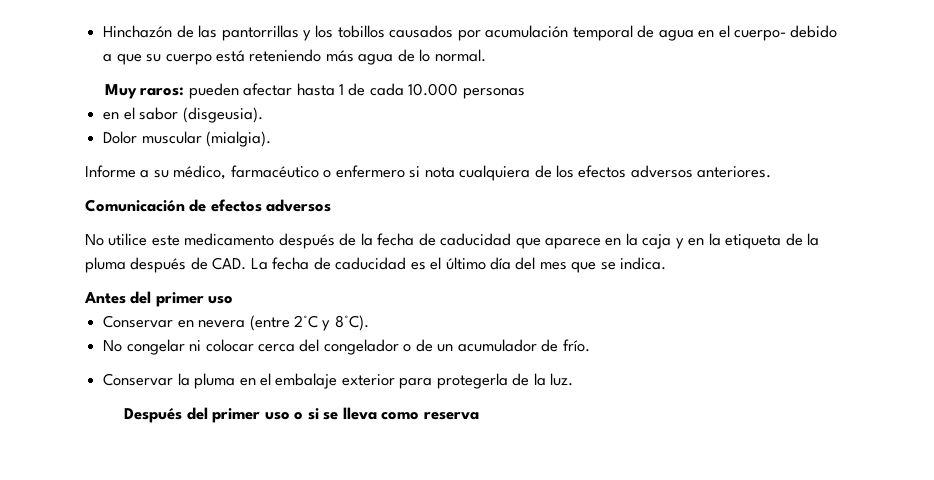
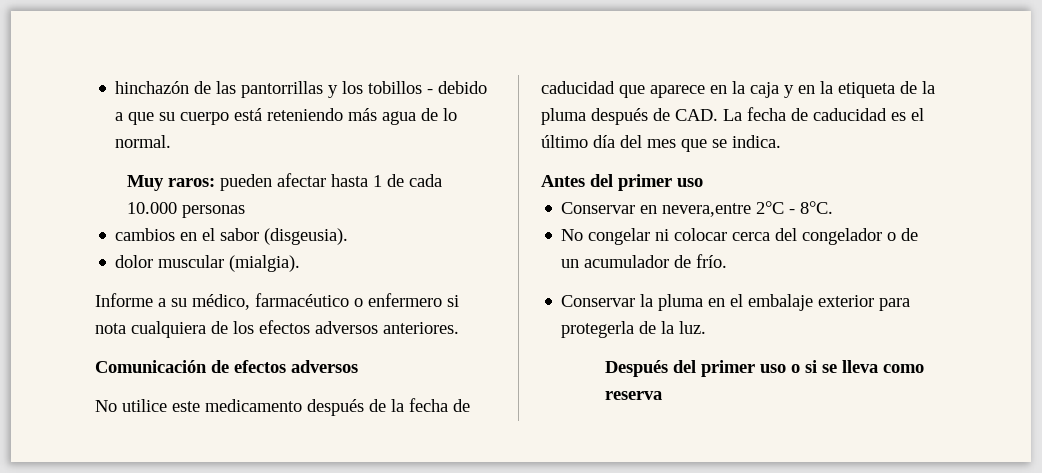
[103,25,173,38] Hinchazón -> [115,81,190,94] hinchazón
[389,25,786,41] causados por acumulación temporal de agua en el cuerpo- -> [427,89,434,94] -
(525, 93) none -> [115,228,176,241] cambios
[103,131,138,144] Dolor -> [115,255,154,268] dolor
[198,315,369,331] nevera (entre 2°C y 8°C). -> [662,201,834,217] nevera,entre 2°C - 8°C.

